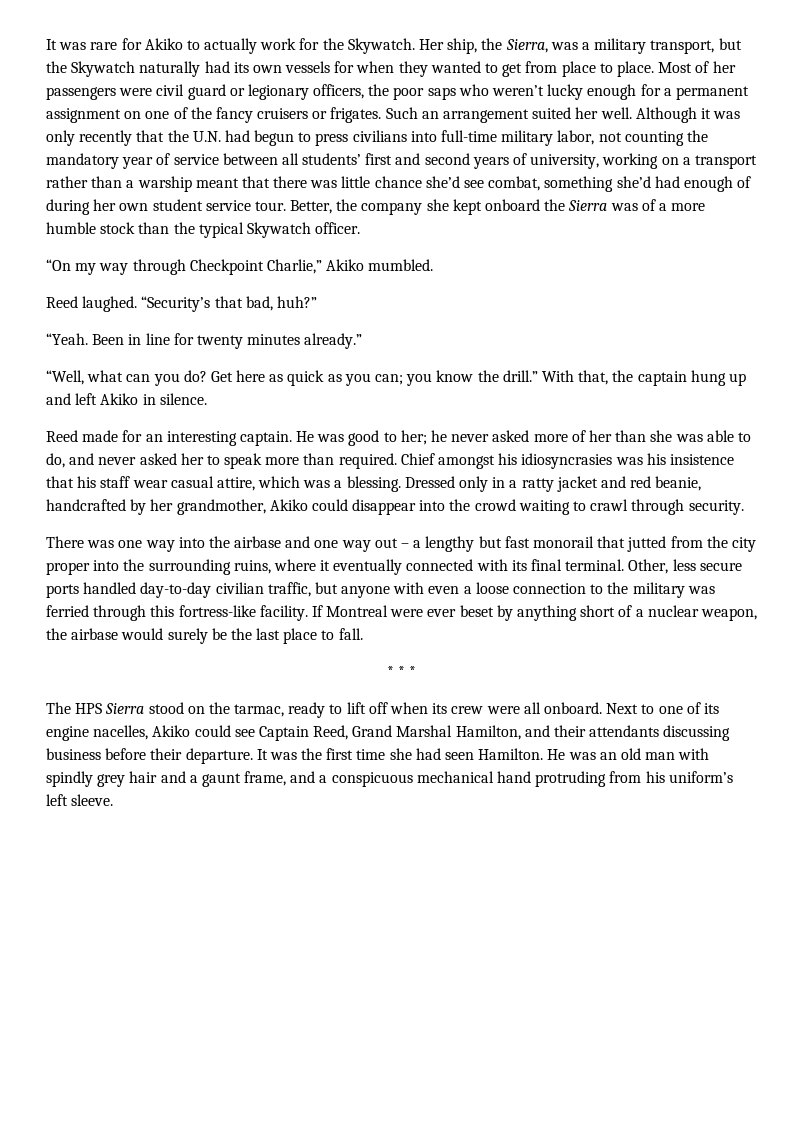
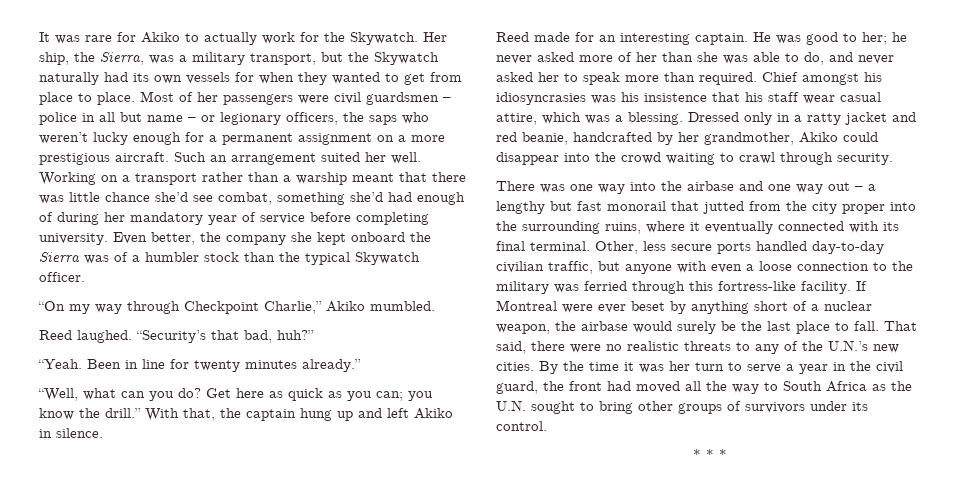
[187,84,226,100] guard -> [366,92,451,105] [39,112,196,125] guardsmen – police in all but name –
[393,87,425,100] poor -> (364, 117) none
[145,107,382,123] one of the fancy cruisers or frigates. -> [398,135,445,142] [39,152,169,165] a more prestigious aircraft.
[635,107,741,123] [46,130,708,146] [46,153,659,169] Although it was only recently that the U.N. had begun to press civilians into full-time military labor, not counting the mandatory year of service between all students’ first and second years of university, working -> [39,172,96,185] Working
[119,199,333,214] own student service tour. Better, -> [130,212,429,225] [39,232,195,245] mandatory year of service before completing university. Even better,
[671,203,706,211] [46,222,96,234] more humble -> [145,252,199,262] humbler
[386,666,417,677] [46,702,719,718] [46,725,731,741] [46,748,710,764] [46,771,733,787] [46,794,114,806] // * * * // The HPS Sierra stood on the tarmac, ready to lift off when its crew were all onboard. Next to one of its engine nacelles, Akiko could see Captain Reed, Grand Marshal Hamilton, and their attendants discussing business before their departure. It was the first time she had seen Hamilton. He was an old man with spindly grey hair and a gaunt frame, and a conspicuous mechanical hand protruding from his uniform’s left sleeve. -> [884,321,917,331] [496,340,899,354] [496,361,903,374] [496,381,912,394] [496,400,868,414] [496,421,547,431] [692,449,727,460] That said, there were no realistic threats to any of the U.N.’s new cities. By the time it was her turn to serve a year in the civil guard, the front had moved all the way to South Africa as the U.N. sought to bring other groups of survivors under its control. // * * *

